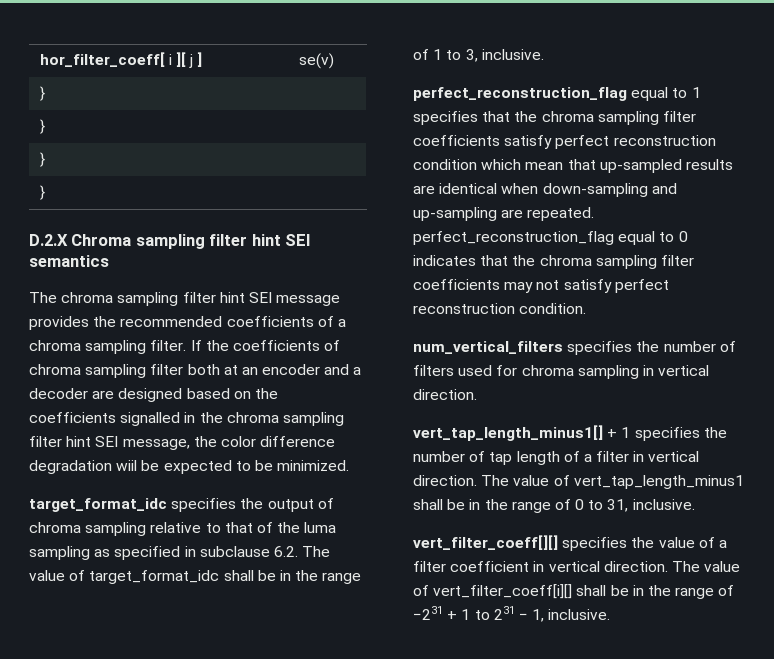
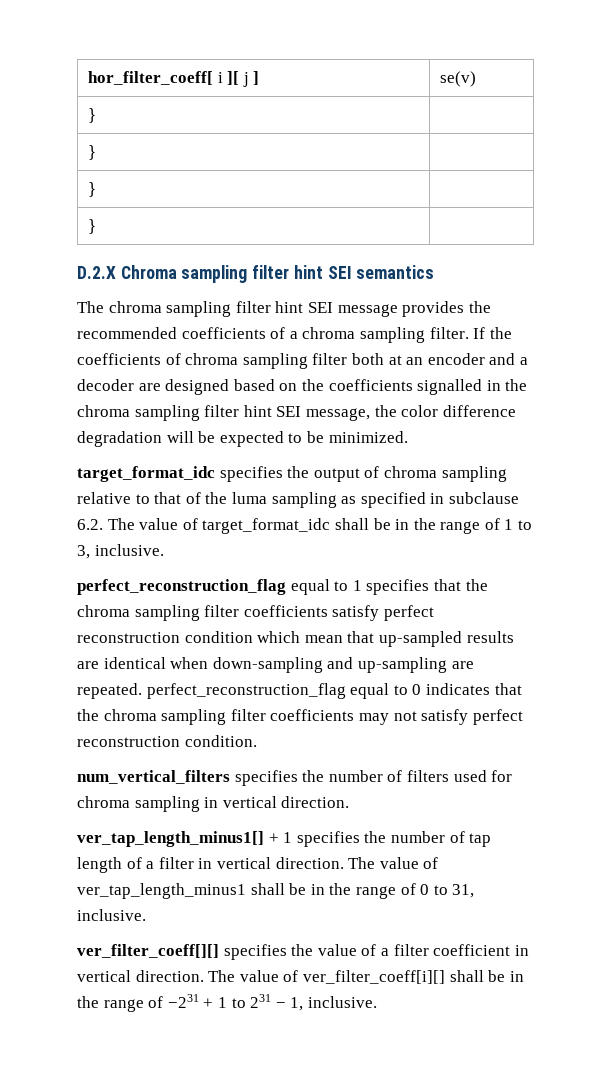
[116,460,138,471] wiil -> [166,431,194,443] will
[413,425,603,441] vert_tap_length_minus1[] -> [77,831,264,847] ver_tap_length_minus1[]
[573,475,744,489] vert_tap_length_minus1 -> [77,883,246,899] ver_tap_length_minus1
[413,535,558,550] vert_filter_coeff[][] -> [77,944,219,958] ver_filter_coeff[][]
[433,584,573,599] vert_filter_coeff[i][] -> [302,970,445,984] ver_filter_coeff[i][]

